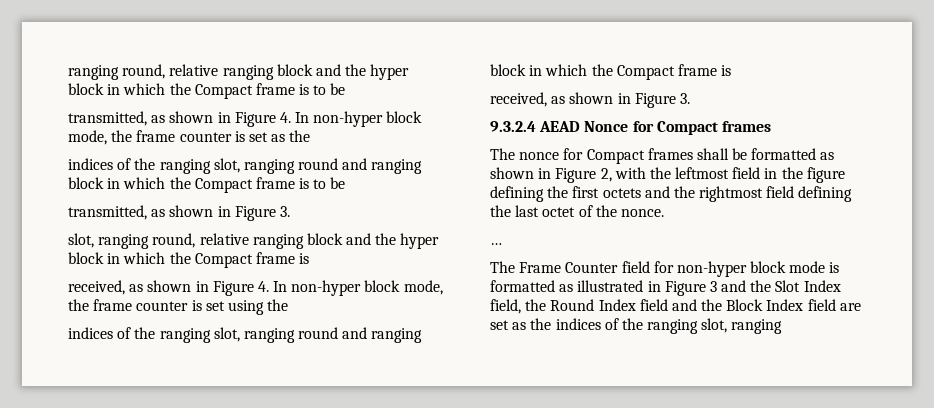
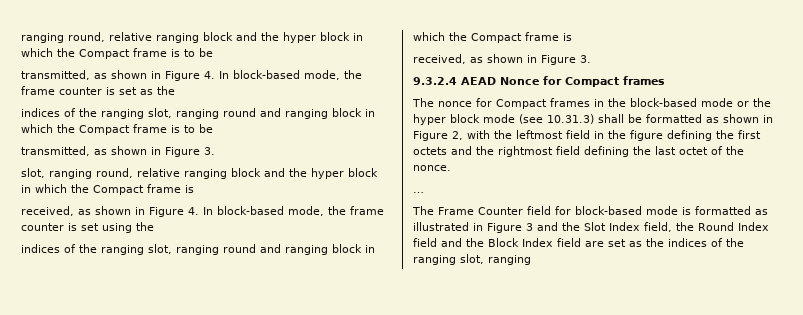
[313,111,423,127] non-hyper block -> [233,70,300,79] block-based
[291,280,401,296] non-hyper block -> [217,206,284,215] block-based
(693, 154) none -> [594,98,771,107] [413,114,594,125] in the block-based mode or the hyper block mode (see 10.31.3)
[676,261,787,277] non-hyper block -> [575,206,642,215] block-based

